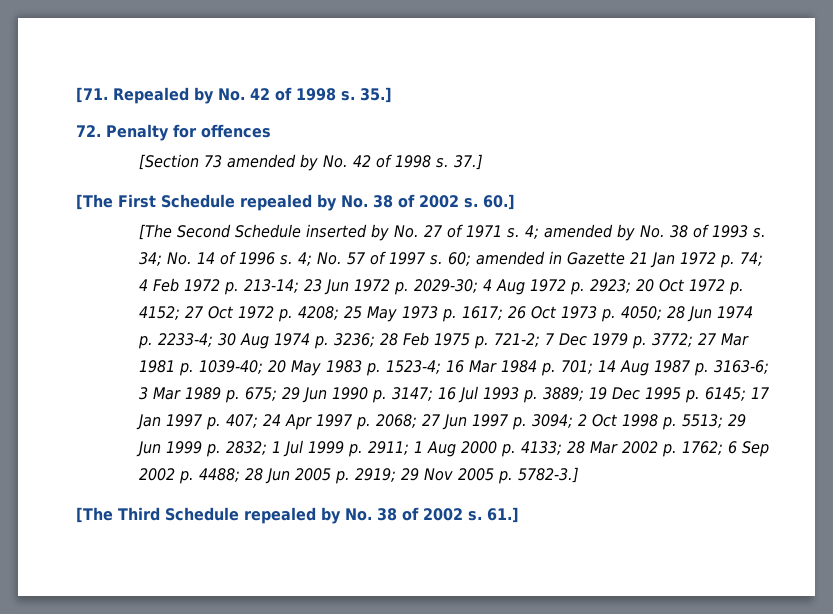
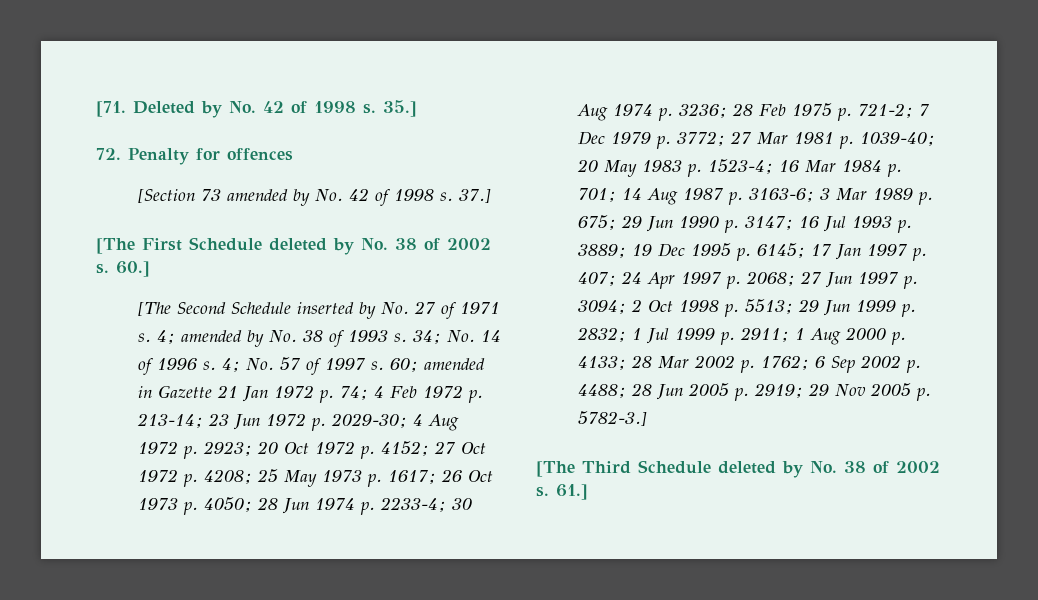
[113,87,189,104] Repealed -> [133,101,195,114] Deleted
[240,194,312,211] repealed -> [269,238,327,251] deleted
[244,507,316,524] repealed -> [718,461,776,474] deleted

